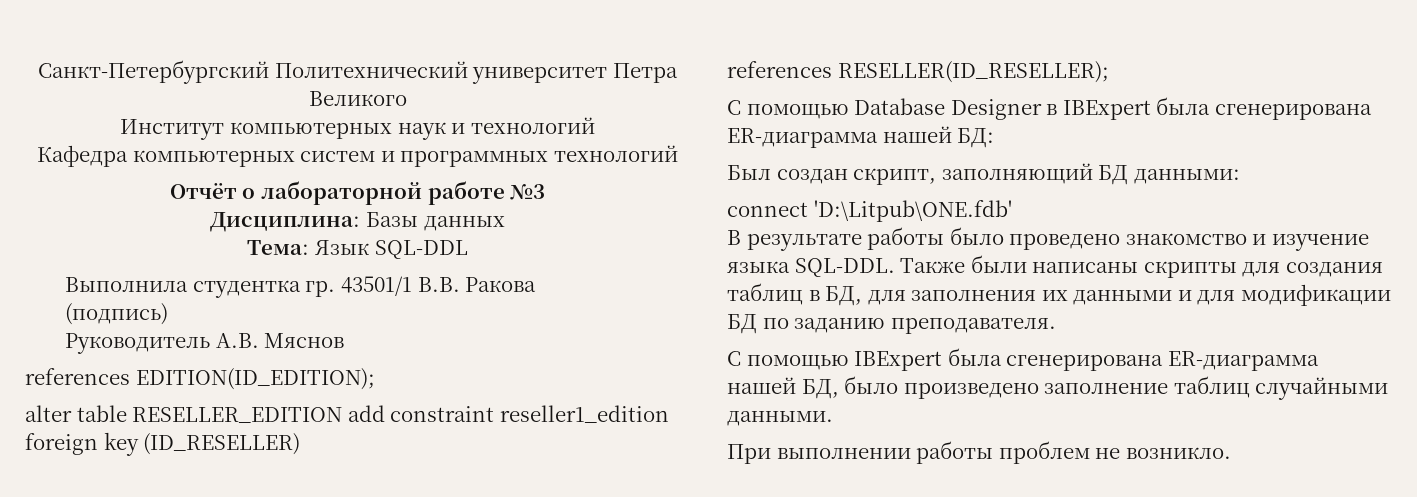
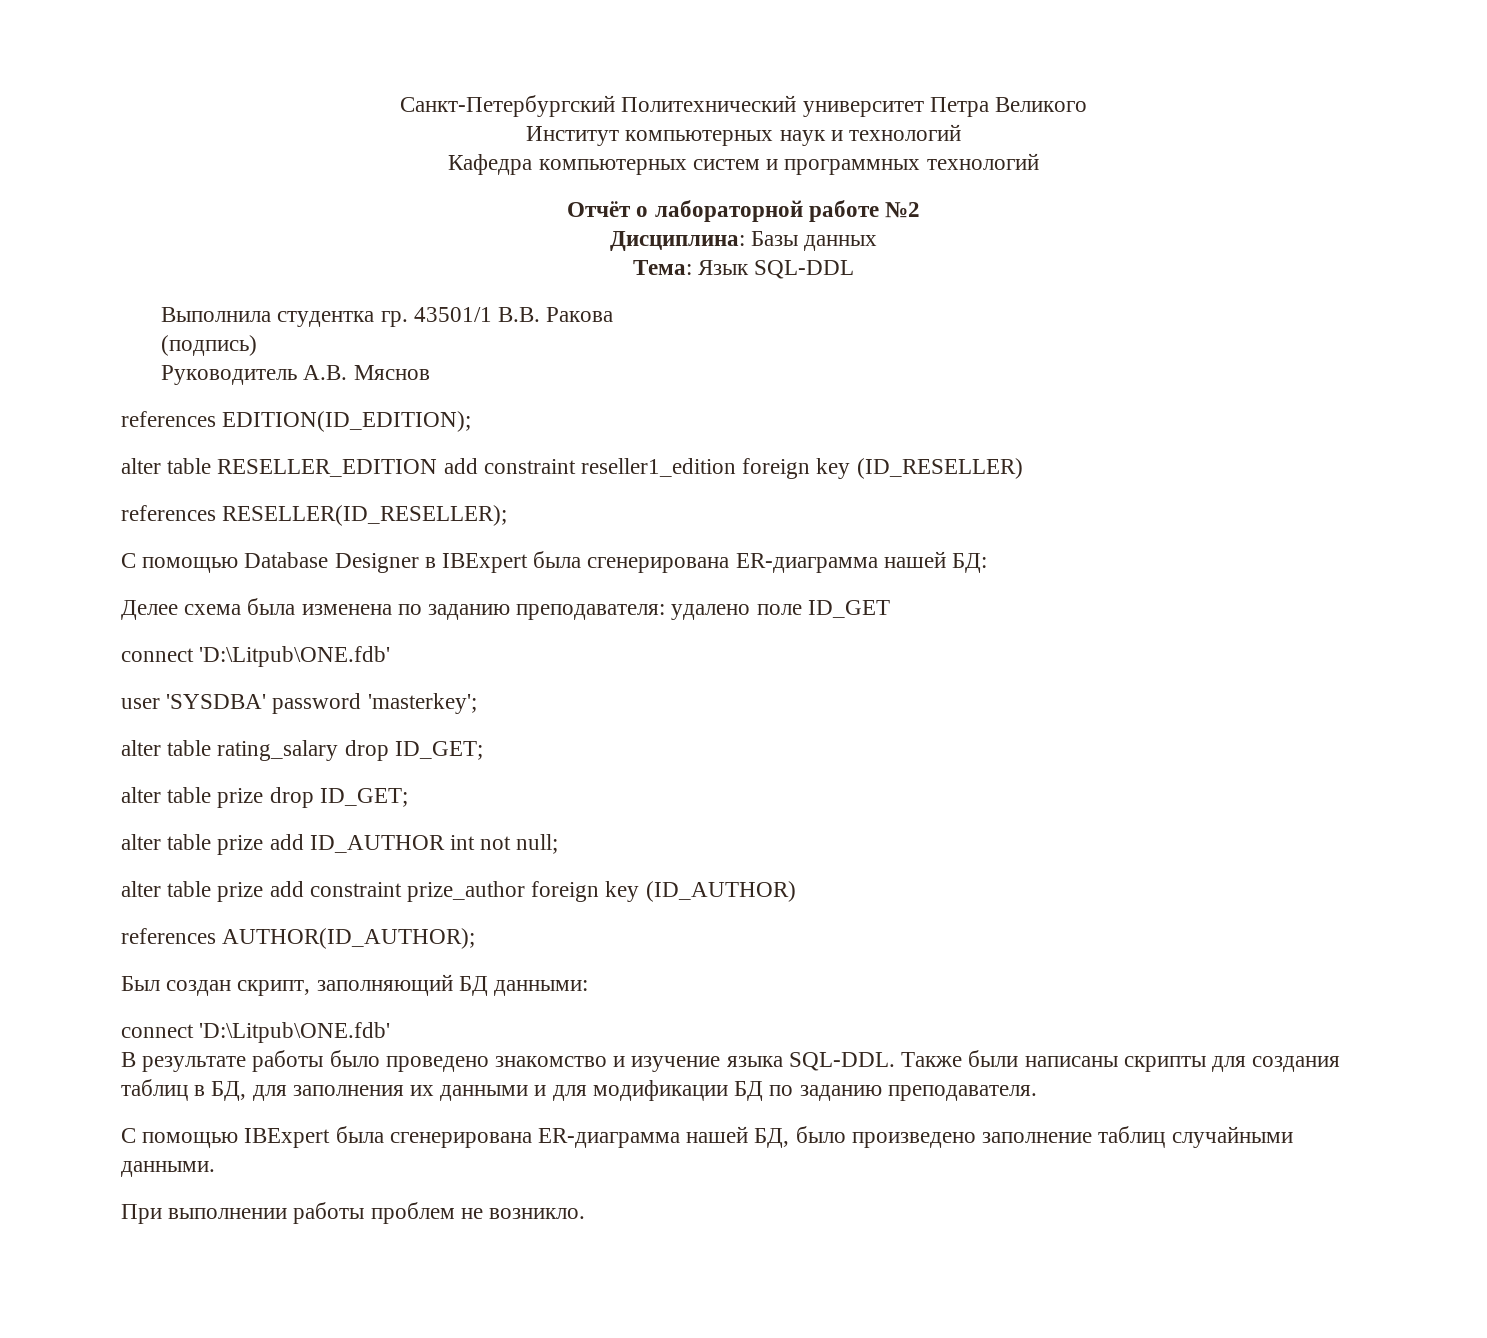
[510,184,546,200] №3 -> [884,202,920,218] №2
(995, 138) none -> [121,598,890,620] [121,646,391,667] [121,693,477,714] [121,740,483,761] [121,787,408,808] [121,834,559,855] [121,881,796,902] [121,928,476,949] // Делее схема была изменена по заданию преподавателя: удалено поле ID_GET // connect 'D:\Litpub\ONE.fdb' // user 'SYSDBA' password 'masterkey'; // alter table rating_salary drop ID_GET; // alter table prize drop ID_GET; // alter table prize add ID_AUTHOR int not null; // alter table prize add constraint prize_author foreign key (ID_AUTHOR) // references AUTHOR(ID_AUTHOR);

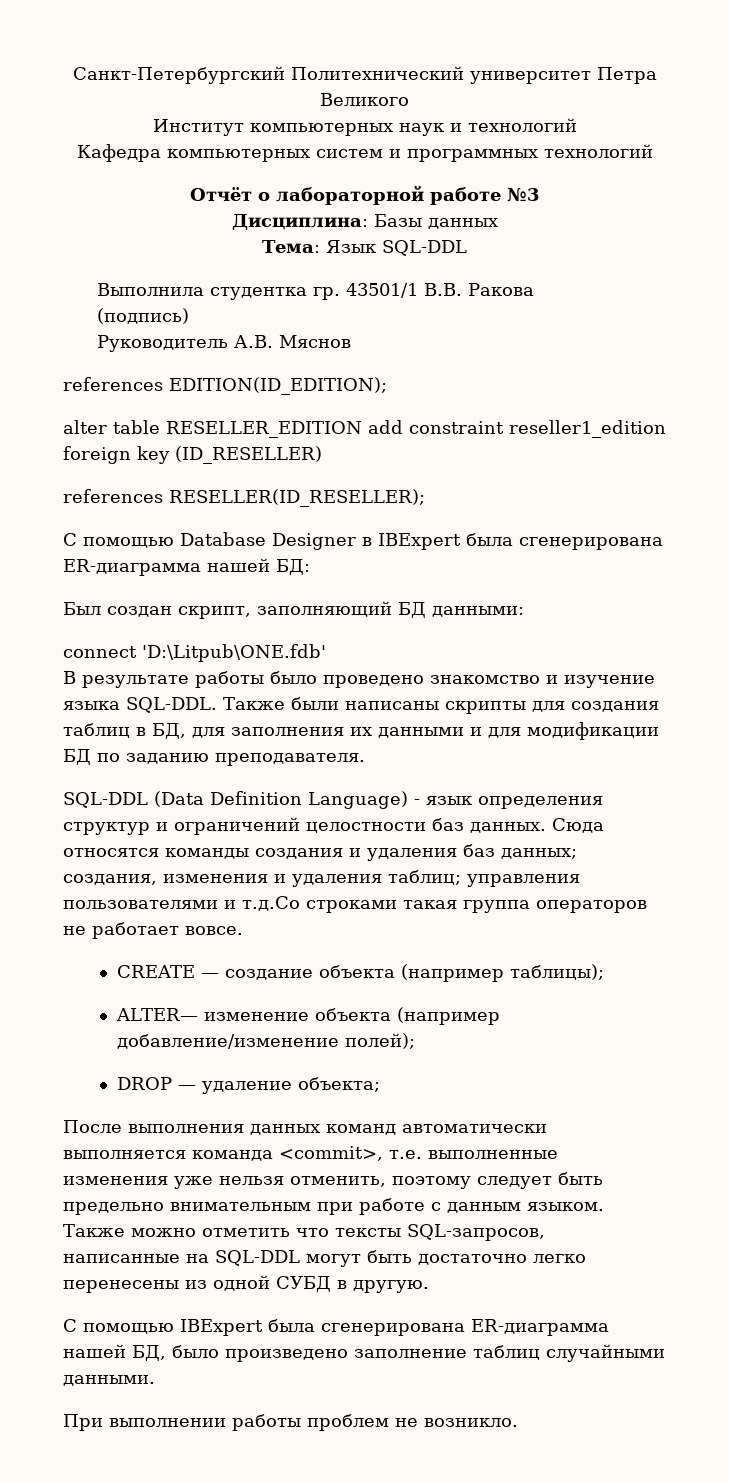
[884,202,920,218] №2 -> [506,187,540,202] №3
[121,598,890,620] [121,646,391,667] [121,693,477,714] [121,740,483,761] [121,787,408,808] [121,834,559,855] [121,881,796,902] [121,928,476,949] // Делее схема была изменена по заданию преподавателя: удалено поле ID_GET // connect 'D:\Litpub\ONE.fdb' // user 'SYSDBA' password 'masterkey'; // alter table rating_salary drop ID_GET; // alter table prize drop ID_GET; // alter table prize add ID_AUTHOR int not null; // alter table prize add constraint prize_author foreign key (ID_AUTHOR) // references AUTHOR(ID_AUTHOR); -> (310, 567) none
(1037, 1093) none -> [63,791,603,809] [63,817,604,835] [63,844,577,861] [63,870,580,887] [63,896,647,913] [63,922,243,939] [116,964,605,982] [115,1007,501,1025] [116,1033,415,1049] [116,1077,380,1094] [63,1120,547,1135] [63,1146,558,1161] [63,1172,603,1189] [63,1198,604,1215] [63,1224,545,1241] [63,1250,586,1267] [63,1275,429,1293] // SQL-DDL (Data Definition Language) - язык определения структур и ограничений целостности баз данных. Сюда относятся команды создания и удаления баз данных; создания, изменения и удаления таблиц; управления пользователями и т.д.Со строками такая группа операторов не работает вовсе. // CREATE — создание объекта (например таблицы); // ALTER— изменение объекта (например добавление/изменение полей); // DROP — удаление объекта; // После выполнения данных команд автоматически выполняется команда <commit>, т.е. выполненные изменения уже нельзя отменить, поэтому следует быть предельно внимательным при работе с данным языком. Также можно отметить что тексты SQL-запросов, написанные на SQL-DDL могут быть достаточно легко перенесены из одной СУБД в другую.

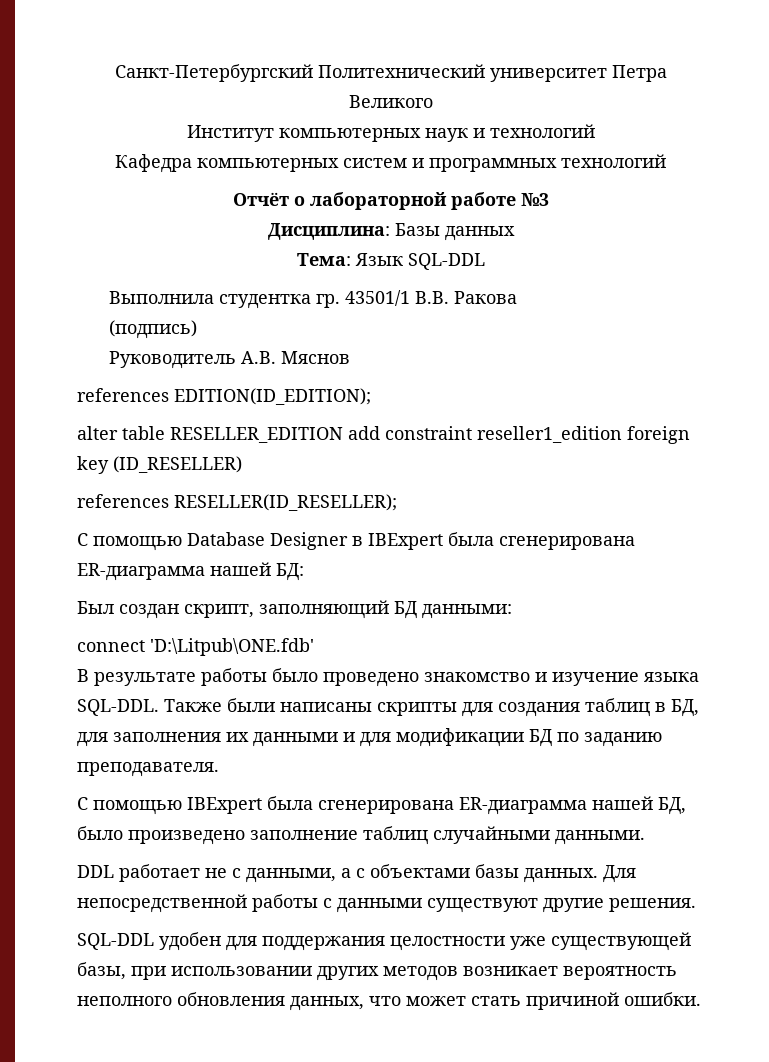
[63,791,603,809] [63,817,604,835] [63,844,577,861] [63,870,580,887] [63,896,647,913] [63,922,243,939] [116,964,605,982] [115,1007,501,1025] [116,1033,415,1049] [116,1077,380,1094] [63,1120,547,1135] [63,1146,558,1161] [63,1172,603,1189] [63,1198,604,1215] [63,1224,545,1241] [63,1250,586,1267] [63,1275,429,1293] // SQL-DDL (Data Definition Language) - язык определения структур и ограничений целостности баз данных. Сюда относятся команды создания и удаления баз данных; создания, изменения и удаления таблиц; управления пользователями и т.д.Со строками такая группа операторов не работает вовсе. // CREATE — создание объекта (например таблицы); // ALTER— изменение объекта (например добавление/изменение полей); // DROP — удаление объекта; // После выполнения данных команд автоматически выполняется команда <commit>, т.е. выполненные изменения уже нельзя отменить, поэтому следует быть предельно внимательным при работе с данным языком. Также можно отметить что тексты SQL-запросов, написанные на SQL-DDL могут быть достаточно легко перенесены из одной СУБД в другую. -> (219, 769) none
[63,1414,518,1431] При выполнении работы проблем не возникло. -> [77,864,636,883] [77,894,696,913] [77,932,691,951] [77,962,677,981] [77,992,701,1011] DDL работает не с данными, а с объектами базы данных. Для непосредственной работы с данными существуют другие решения. // SQL-DDL удобен для поддержания целостности уже существующей базы, при использовании других методов возникает вероятность неполного обновления данных, что может стать причиной ошибки.

